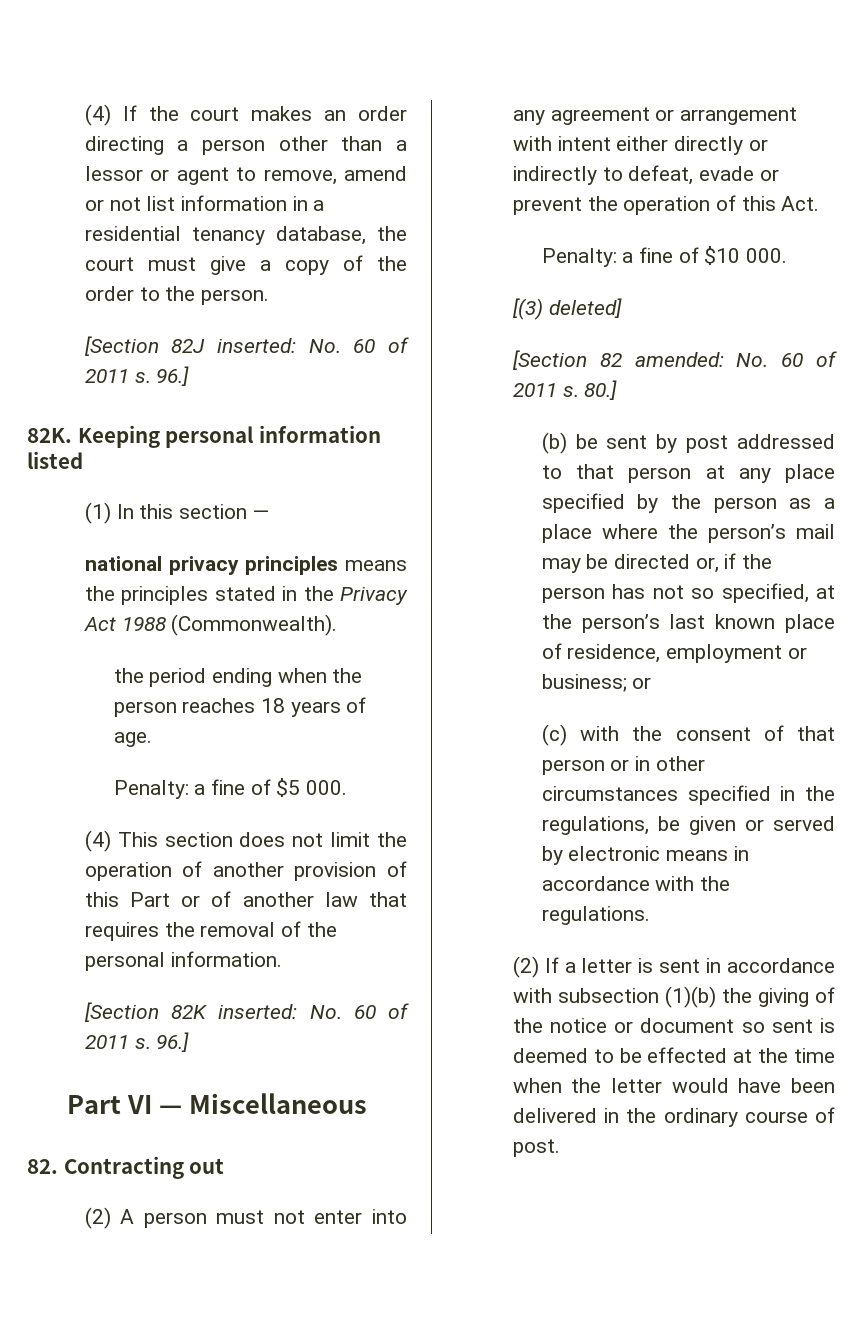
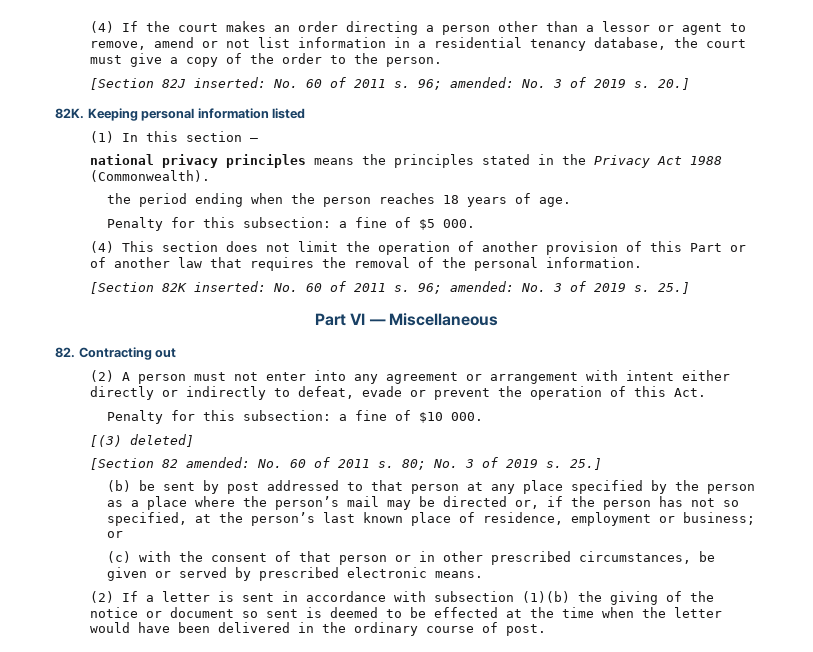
[156,366,190,386] 96.] -> [417,77,690,90] 96; amended: No. 3 of 2019 s. 20.]
[113,780,189,799] Penalty: -> [107,217,332,231] Penalty for this subsection:
[156,1032,190,1052] 96.] -> [417,281,690,294] 96; amended: No. 3 of 2019 s. 25.]
[541,248,617,267] Penalty: -> [107,410,332,424] Penalty for this subsection:
[584,380,618,400] 80.] -> [401,457,602,470] 80; No. 3 of 2019 s. 25.]
[541,785,835,805] [541,816,649,835] circumstances specified in the regulations, -> [491,551,692,565] prescribed circumstances,
[568,846,749,861] [541,876,731,891] [541,906,650,925] electronic means in accordance with the regulations. -> [259,567,484,581] prescribed electronic means.

